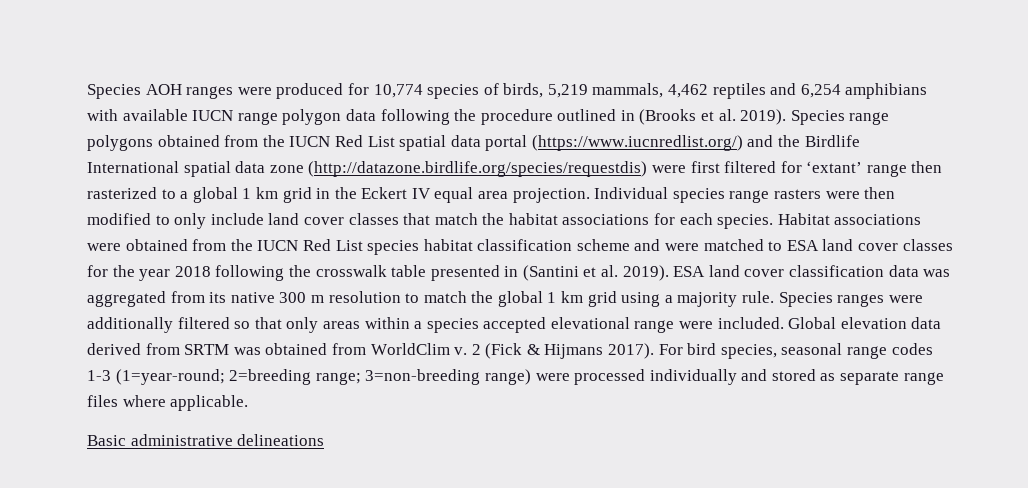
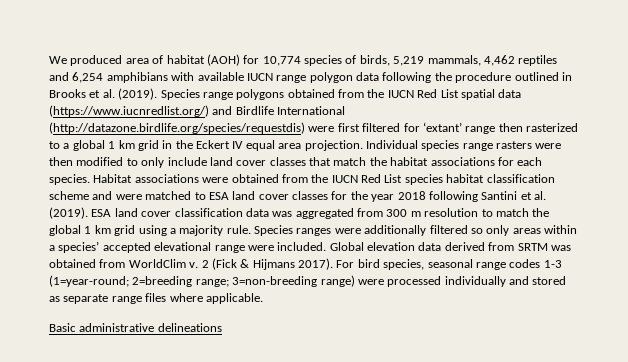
[87,83,344,99] Species AOH ranges were produced -> [49,54,240,66] We produced area of habitat (AOH)
[639,109,787,125] (Brooks et al. 2019). -> [49,88,158,100] Brooks et al. (2019).
[485,135,528,151] portal -> (522, 93) none
[778,135,801,147] the -> (233, 110) none
[183,161,304,177] spatial data zone -> (346, 110) none
[288,265,669,281] the crosswalk table presented in (Santini et al. 2019). -> [481,191,546,200] [49,207,88,219] Santini et al. (2019).
[209,292,275,303] its native -> (383, 212) none
[254,317,282,329] that -> (483, 231) none
[426,318,479,333] species -> [58,241,100,253] species’

